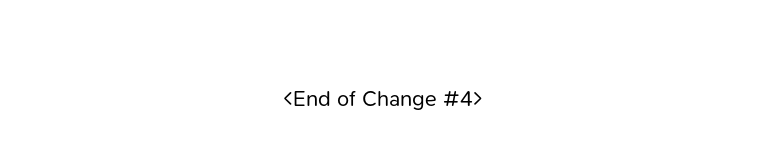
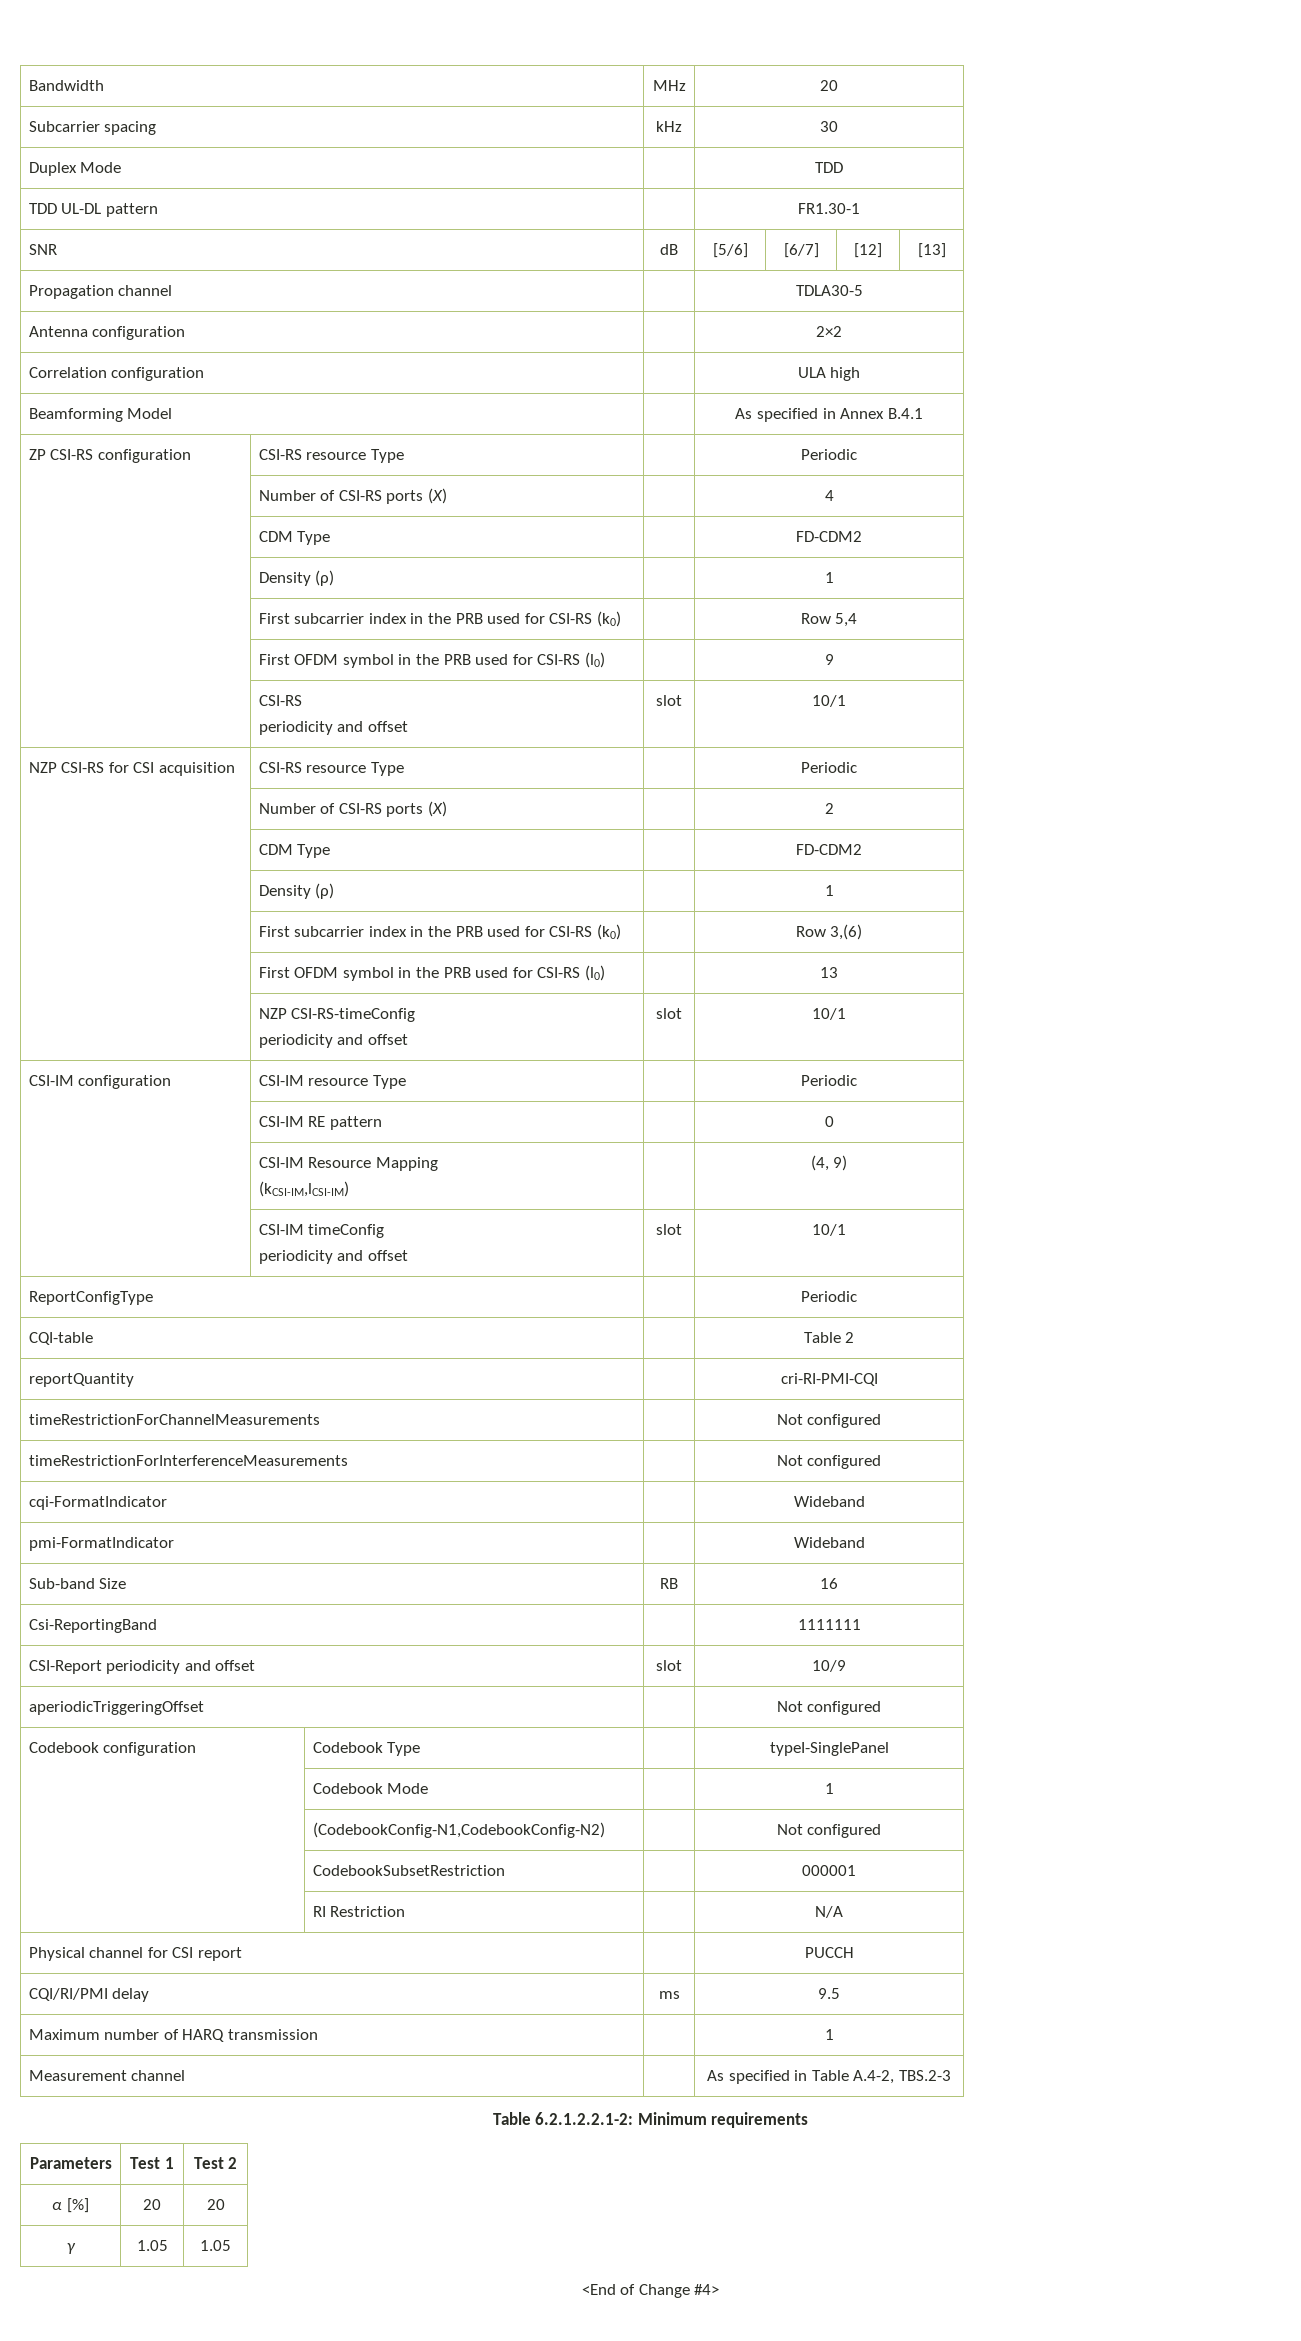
(282, 98) none -> [28,80,104,91] [652,80,686,91] [820,80,838,91] [28,121,157,135] [656,121,682,132] [820,121,838,132] [28,162,122,176] [815,162,843,173] [28,203,158,217] [798,203,860,214] [28,244,57,255] [660,244,678,255] [712,243,748,258] [783,243,819,258] [854,243,882,258] [917,243,946,258] [28,285,173,299] [795,285,863,296] [28,326,186,340] [816,326,842,337] [28,367,205,381] [797,367,861,381] [28,408,173,422] [735,408,923,422] [28,449,191,463] [258,449,404,463] [801,449,857,460] [258,488,448,504] [824,490,834,501] [258,531,331,545] [796,531,862,542] [258,570,335,586] [824,572,834,583] [258,611,622,627] [800,613,858,627] [258,652,606,668] [824,654,834,665] [258,695,302,706] [258,721,408,735] [656,695,682,706] [812,695,846,707] [28,762,236,776] [258,762,404,776] [801,762,857,773] [258,801,448,817] [824,803,834,814] [258,844,331,858] [796,844,862,855] [258,883,335,899] [824,885,834,896] [258,924,622,940] [795,924,863,940] [258,965,606,981] [820,967,838,978] [258,1008,416,1022] [258,1034,408,1048] [656,1008,682,1019] [812,1008,846,1020] [28,1075,172,1089] [258,1075,406,1089] [801,1075,857,1086] [258,1116,382,1130] [824,1116,834,1127] [258,1157,438,1171] [258,1181,349,1197] [810,1155,848,1171] [258,1224,385,1238] [258,1250,408,1264] [656,1224,682,1235] [812,1224,846,1236] [28,1291,153,1305] [801,1291,857,1302] [28,1332,93,1345] [803,1332,855,1343] [28,1373,134,1387] [780,1373,878,1386] [28,1414,320,1425] [776,1414,882,1428] [28,1455,348,1466] [776,1455,882,1469] [28,1496,167,1510] [793,1496,865,1507] [28,1537,174,1551] [793,1537,865,1548] [28,1578,127,1589] [660,1578,678,1589] [820,1578,838,1589] [28,1619,157,1633] [797,1619,861,1630] [28,1660,256,1674] [656,1660,682,1671] [812,1660,846,1672] [28,1701,204,1715] [776,1701,882,1715] [28,1742,197,1756] [312,1742,421,1756] [769,1742,889,1756] [312,1783,429,1794] [824,1783,834,1794] [312,1822,605,1838] [776,1824,882,1838] [312,1865,505,1876] [802,1865,856,1876] [312,1906,406,1917] [815,1906,843,1918] [28,1947,243,1961] [804,1947,854,1958] [28,1988,150,2002] [658,1991,680,1999] [818,1988,840,1999] [28,2029,319,2042] [824,2029,834,2040] [28,2070,186,2081] [707,2070,951,2084] [492,2112,809,2128] [29,2157,112,2169] [130,2157,174,2169] [193,2157,238,2169] [52,2198,89,2213] [143,2199,161,2210] [206,2199,225,2210] [66,2243,76,2254] [136,2240,168,2251] [200,2240,231,2251] Bandwidth | MHz | 20 // Subcarrier spacing | kHz | 30 // Duplex Mode | | TDD // TDD UL-DL pattern | | FR1.30-1 // SNR | dB | [5/6] | [6/7] | [12] | [13] // Propagation channel | | TDLA30-5 // Antenna configuration | | 2×2 // Correlation configuration | | ULA high // Beamforming Model | | As specified in Annex B.4.1 // ZP CSI-RS configuration | CSI-RS resource Type | | Periodic // | Number of CSI-RS ports (X) | | 4 // | CDM Type | | FD-CDM2 // | Density (ρ) | | 1 // | First subcarrier index in the PRB used for CSI-RS (k0) | | Row 5,4 // | First OFDM symbol in the PRB used for CSI-RS (l0) | | 9 // | CSI-RS // periodicity and offset | slot | 10/1 // NZP CSI-RS for CSI acquisition | CSI-RS resource Type | | Periodic // | Number of CSI-RS ports (X) | | 2 // | CDM Type | | FD-CDM2 // | Density (ρ) | | 1 // | First subcarrier index in the PRB used for CSI-RS (k0) | | Row 3,(6) // | First OFDM symbol in the PRB used for CSI-RS (l0) | | 13 // | NZP CSI-RS-timeConfig // periodicity and offset | slot | 10/1 // CSI-IM configuration | CSI-IM resource Type | | Periodic // | CSI-IM RE pattern | | 0 // | CSI-IM Resource Mapping // (kCSI-IM,lCSI-IM) | | (4, 9) // | CSI-IM timeConfig // periodicity and offset | slot | 10/1 // ReportConfigType | | Periodic // CQI-table | | Table 2 // reportQuantity | | cri-RI-PMI-CQI // timeRestrictionForChannelMeasurements | | Not configured // timeRestrictionForInterferenceMeasurements | | Not configured // cqi-FormatIndicator | | Wideband // pmi-FormatIndicator | | Wideband // Sub-band Size | RB | 16 // Csi-ReportingBand | | 1111111 // CSI-Report periodicity and offset | slot | 10/9 // aperiodicTriggeringOffset | | Not configured // Codebook configuration | Codebook Type | | typeI-SinglePanel // | Codebook Mode | | 1 // | (CodebookConfig-N1,CodebookConfig-N2) | | Not configured // | CodebookSubsetRestriction | | 000001 // | RI Restriction | | N/A // Physical channel for CSI report | | PUCCH // CQI/RI/PMI delay | ms | 9.5 // Maximum number of HARQ transmission | | 1 // Measurement channel | | As specified in Table A.4-2, TBS.2-3 // Table 6.2.1.2.2.1-2: Minimum requirements // Parameters | Test 1 | Test 2 // α [%] | 20 | 20 // γ | 1.05 | 1.05 //

